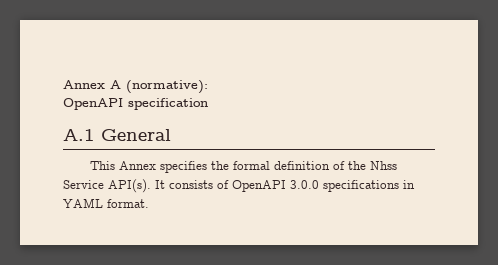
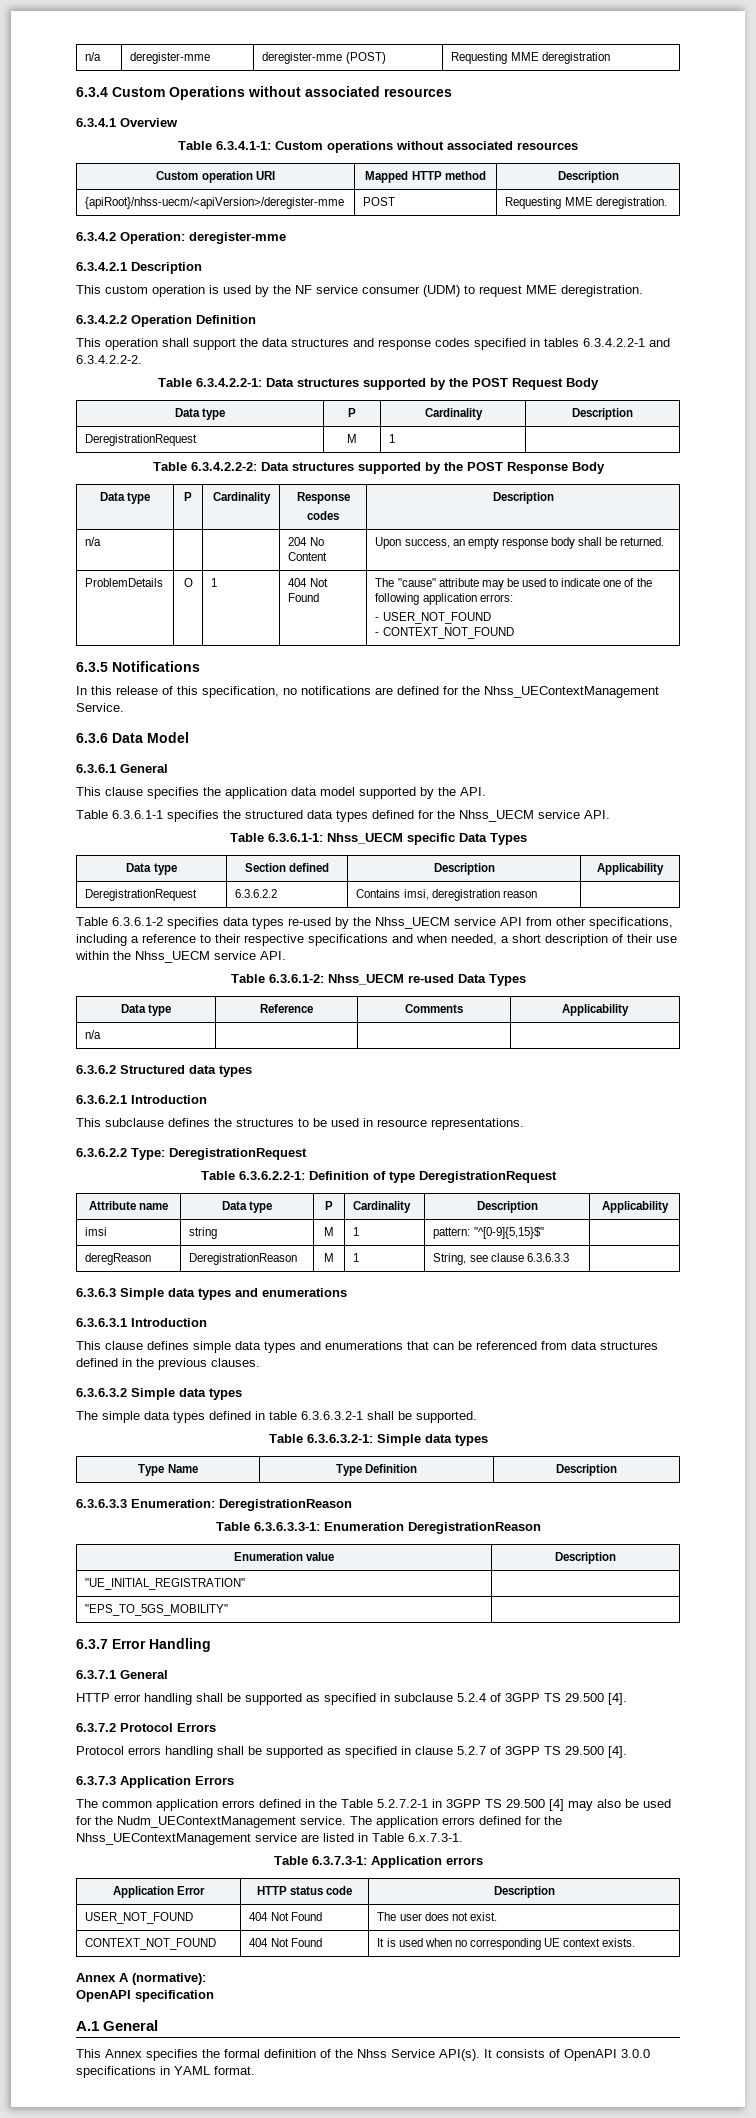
(63, 84) none -> [85,52,102,61] [130,52,211,64] [262,52,386,64] [451,52,610,64] [76,86,452,100] [76,118,178,127] [178,141,578,153] [156,171,275,183] [365,171,486,183] [557,171,619,183] [85,197,345,209] [363,197,396,206] [505,197,667,209] [76,232,286,244] [76,262,202,274] [76,285,643,297] [76,315,256,327] [76,338,670,350] [76,355,142,364] [158,378,599,390] [174,408,226,420] [348,408,356,417] [424,408,483,420] [572,408,633,420] [85,434,198,446] [347,434,357,443] [389,434,396,443] [152,462,605,474] [99,492,151,504] [184,492,192,501] [212,492,271,504] [296,492,350,504] [307,511,339,520] [492,492,554,504] [85,537,102,546] [288,537,324,546] [288,552,328,561] [375,537,665,549] [85,578,164,587] [183,578,193,587] [211,578,218,587] [288,578,328,587] [288,593,320,602] [375,578,652,590] [375,593,513,605] [375,612,491,624] [375,627,514,639] [76,661,200,672] [76,686,659,698] [76,703,124,712] [76,732,189,743] [76,764,168,773] [76,787,486,799] [76,810,610,822] [229,833,527,845] [126,863,177,875] [244,863,330,872] [433,863,495,875] [597,863,664,875] [85,889,198,901] [235,889,278,898] [356,889,537,901] [76,917,673,929] [76,934,677,946] [75,951,286,963] [230,974,526,986] [120,1004,172,1016] [260,1004,313,1013] [405,1004,463,1013] [562,1004,629,1016] [85,1030,102,1039] [76,1065,252,1077] [76,1095,207,1104] [76,1118,524,1130] [76,1148,307,1160] [200,1171,557,1183] [88,1201,169,1210] [221,1201,273,1213] [325,1201,333,1210] [353,1201,412,1213] [476,1201,538,1213] [601,1201,669,1213] [85,1227,108,1236] [189,1227,218,1239] [324,1227,334,1236] [353,1227,360,1236] [433,1227,544,1239] [85,1253,152,1265] [189,1253,298,1265] [324,1253,334,1262] [353,1253,360,1262] [433,1253,569,1265] [76,1288,347,1300] [76,1318,207,1327] [76,1341,658,1353] [76,1358,260,1370] [76,1388,242,1400] [76,1411,477,1423] [268,1434,488,1446] [138,1464,198,1476] [335,1464,418,1476] [556,1464,617,1476] [76,1499,352,1511] [215,1522,541,1534] [233,1552,335,1561] [555,1552,616,1564] [85,1578,246,1590] [85,1604,229,1616] [76,1638,211,1652] [76,1670,168,1679] [76,1693,627,1705] [76,1723,216,1732] [76,1746,627,1758] [76,1776,234,1788] [76,1799,671,1811] [76,1816,562,1828] [76,1833,463,1845] [273,1856,483,1868] [112,1886,206,1898] [256,1886,353,1895] [493,1886,555,1898] [85,1912,194,1924] [249,1912,322,1921] [377,1912,497,1921] [85,1938,217,1950] [249,1938,322,1947] [377,1938,636,1950] n/a | deregister-mme | deregister-mme (POST) | Requesting MME deregistration // 6.3.4 Custom Operations without associated resources // 6.3.4.1 Overview // Table 6.3.4.1-1: Custom operations without associated resources // Custom operation URI | Mapped HTTP method | Description // {apiRoot}/nhss-uecm/<apiVersion>/deregister-mme | POST | Requesting MME deregistration. // 6.3.4.2 Operation: deregister-mme // 6.3.4.2.1 Description // This custom operation is used by the NF service consumer (UDM) to request MME deregistration. // 6.3.4.2.2 Operation Definition // This operation shall support the data structures and response codes specified in tables 6.3.4.2.2-1 and 6.3.4.2.2-2. // Table 6.3.4.2.2-1: Data structures supported by the POST Request Body // Data type | P | Cardinality | Description // DeregistrationRequest | M | 1 | // Table 6.3.4.2.2-2: Data structures supported by the POST Response Body // Data type | P | Cardinality | Response // codes | Description // n/a | | | 204 No Content | Upon success, an empty response body shall be returned. // ProblemDetails | O | 1 | 404 Not Found | The "cause" attribute may be used to indicate one of the following application errors: // - USER_NOT_FOUND // - CONTEXT_NOT_FOUND // 6.3.5 Notifications // In this release of this specification, no notifications are defined for the Nhss_UEContextManagement Service. // 6.3.6 Data Model // 6.3.6.1 General // This clause specifies the application data model supported by the API. // Table 6.3.6.1-1 specifies the structured data types defined for the Nhss_UECM service API. // Table 6.3.6.1-1: Nhss_UECM specific Data Types // Data type | Section defined | Description | Applicability // DeregistrationRequest | 6.3.6.2.2 | Contains imsi, deregistration reason | // Table 6.3.6.1-2 specifies data types re-used by the Nhss_UECM service API from other specifications, including a reference to their respective specifications and when needed, a short description of their use within the Nhss_UECM service API. // Table 6.3.6.1-2: Nhss_UECM re-used Data Types // Data type | Reference | Comments | Applicability // n/a | | | // 6.3.6.2 Structured data types // 6.3.6.2.1 Introduction // This subclause defines the structures to be used in resource representations. // 6.3.6.2.2 Type: DeregistrationRequest // Table 6.3.6.2.2-1: Definition of type DeregistrationRequest // Attribute name | Data type | P | Cardinality | Description | Applicability // imsi | string | M | 1 | pattern: "^[0-9]{5,15}$" | // deregReason | DeregistrationReason | M | 1 | String, see clause 6.3.6.3.3 | // 6.3.6.3 Simple data types and enumerations // 6.3.6.3.1 Introduction // This clause defines simple data types and enumerations that can be referenced from data structures defined in the previous clauses. // 6.3.6.3.2 Simple data types // The simple data types defined in table 6.3.6.3.2-1 shall be supported. // Table 6.3.6.3.2-1: Simple data types // Type Name | Type Definition | Description // 6.3.6.3.3 Enumeration: DeregistrationReason // Table 6.3.6.3.3-1: Enumeration DeregistrationReason // Enumeration value | Description // "UE_INITIAL_REGISTRATION" | // "EPS_TO_5GS_MOBILITY" | // 6.3.7 Error Handling // 6.3.7.1 General // HTTP error handling shall be supported as specified in subclause 5.2.4 of 3GPP TS 29.500 [4]. // 6.3.7.2 Protocol Errors // Protocol errors handling shall be supported as specified in clause 5.2.7 of 3GPP TS 29.500 [4]. // 6.3.7.3 Application Errors // The common application errors defined in the Table 5.2.7.2-1 in 3GPP TS 29.500 [4] may also be used for the Nudm_UEContextManagement service. The application errors defined for the Nhss_UEContextManagement service are listed in Table 6.x.7.3-1. // Table 6.3.7.3-1: Application errors // Application Error | HTTP status code | Description // USER_NOT_FOUND | 404 Not Found | The user does not exist. // CONTEXT_NOT_FOUND | 404 Not Found | It is used when no corresponding UE context exists. //

